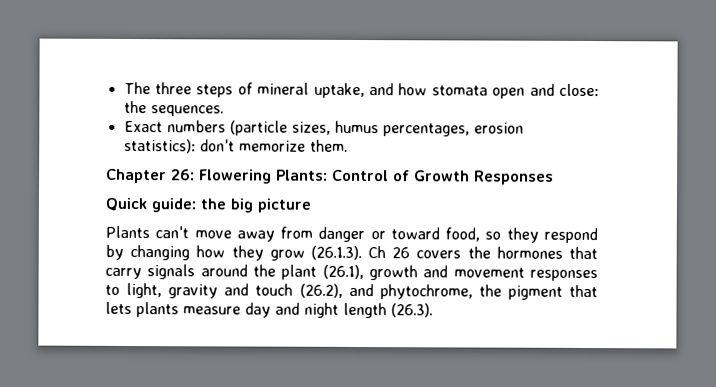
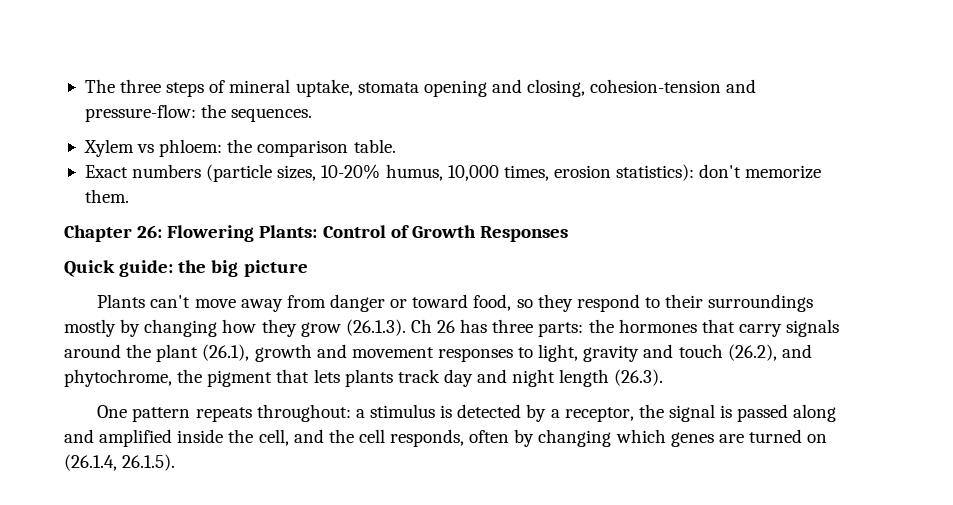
[369,83,599,99] [123,100,224,117] and how stomata open and close: the sequences. -> [357,79,757,97] [84,104,313,122] [83,139,396,157] stomata opening and closing, cohesion-tension and pressure-flow: the sequences. // Xylem vs phloem: the comparison table.
[334,120,470,137] humus percentages, -> [321,164,549,181] 10-20% humus, 10,000 times,
(598, 235) none -> [644,294,814,312] [64,319,116,337] to their surroundings mostly
[416,250,462,259] covers -> [460,319,584,337] has three parts:
[183,306,241,315] measure -> [397,369,440,383] track
(433, 310) none -> [97,404,837,422] [64,429,828,447] [64,454,176,471] // One pattern repeats throughout: a stimulus is detected by a receptor, the signal is passed along and amplified inside the cell, and the cell responds, often by changing which genes are turned on (26.1.4, 26.1.5).

